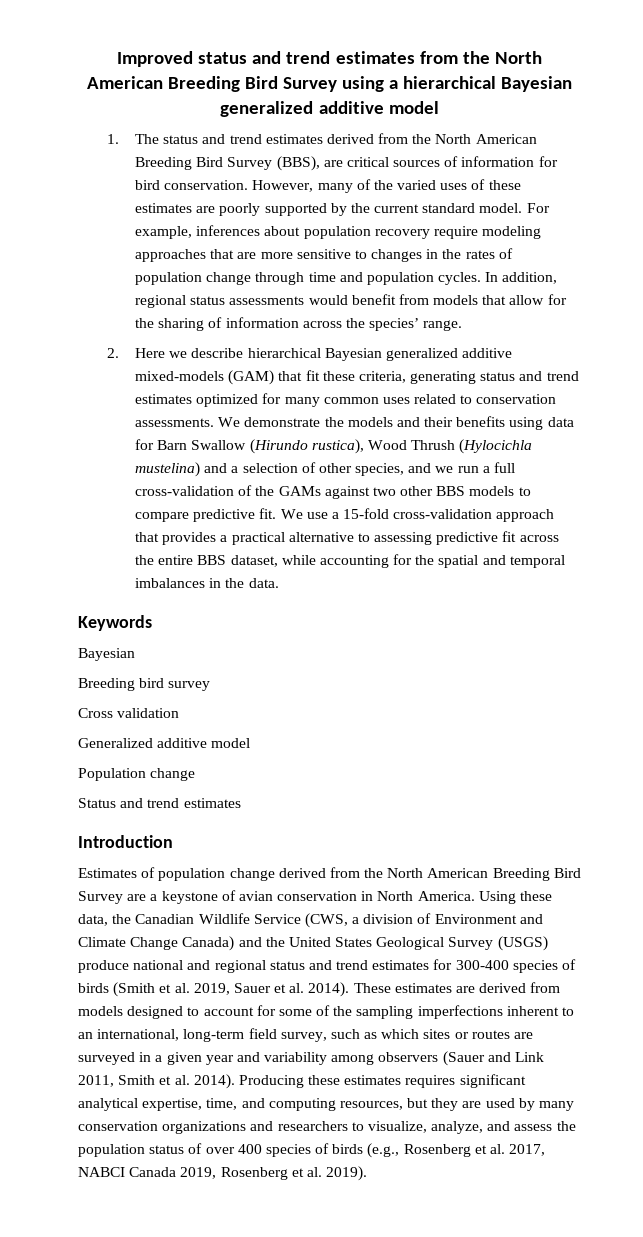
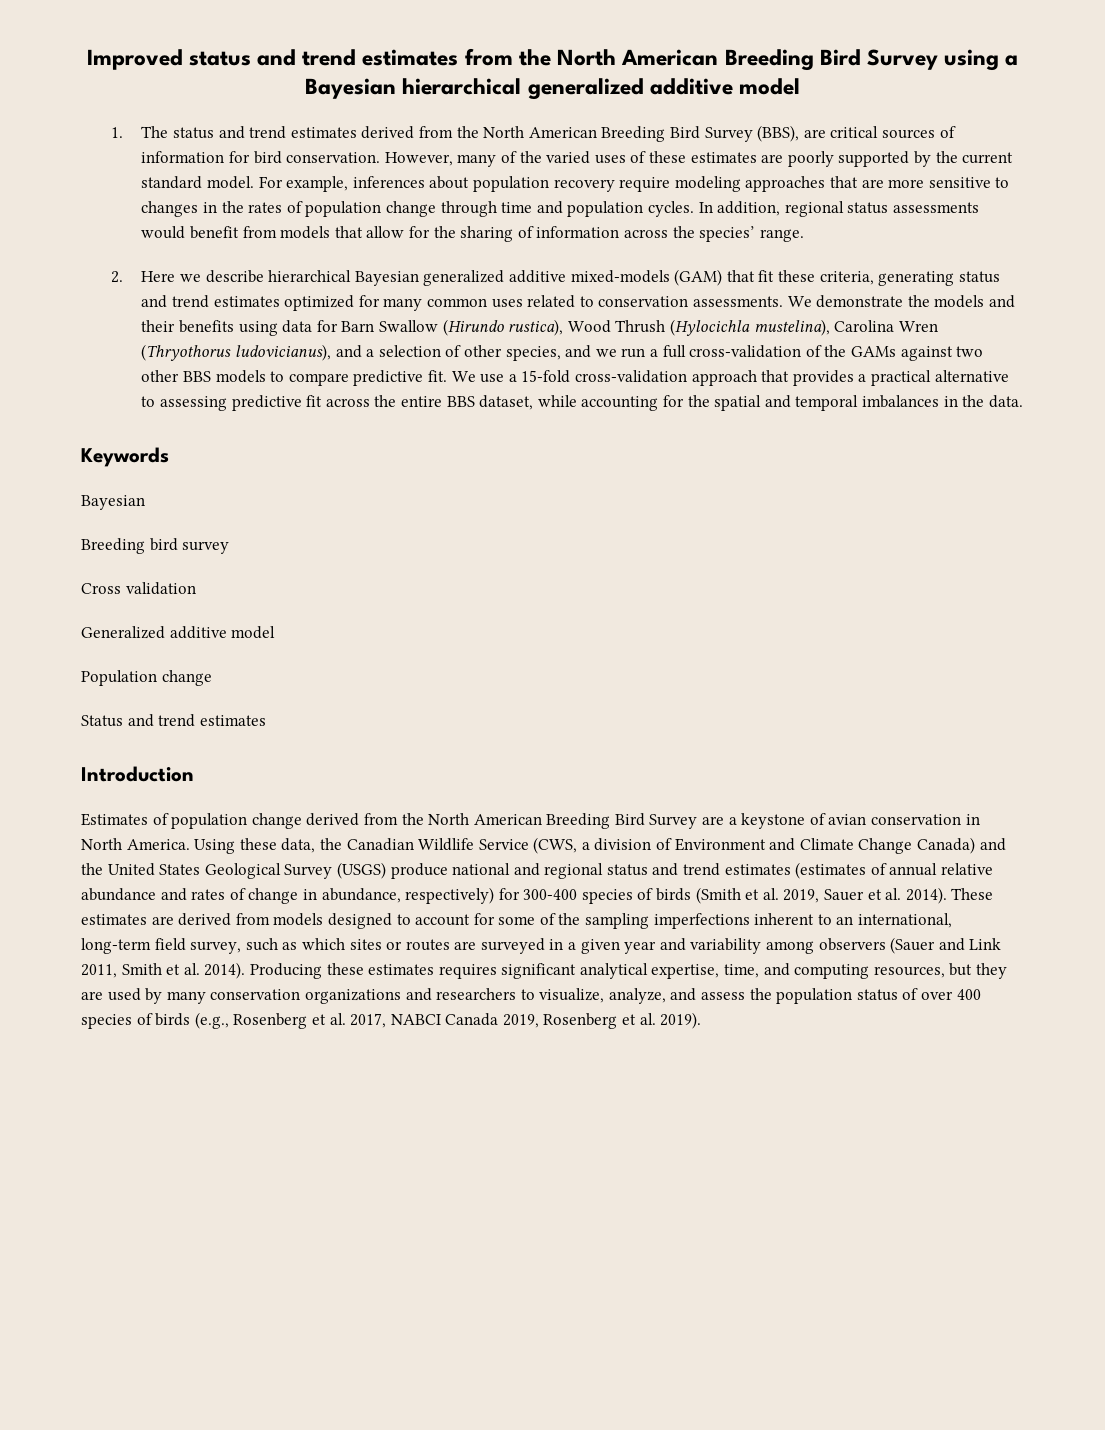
[403,76,573,92] hierarchical Bayesian -> [305,78,522,99] Bayesian hierarchical
[135,462,201,477] mustelina) -> [753,319,938,336] [141,344,332,361] mustelina), Carolina Wren (Thryothorus ludovicianus),
(430, 965) none -> [795,862,994,879] [81,887,495,904] (estimates of annual relative abundance and rates of change in abundance, respectively)

